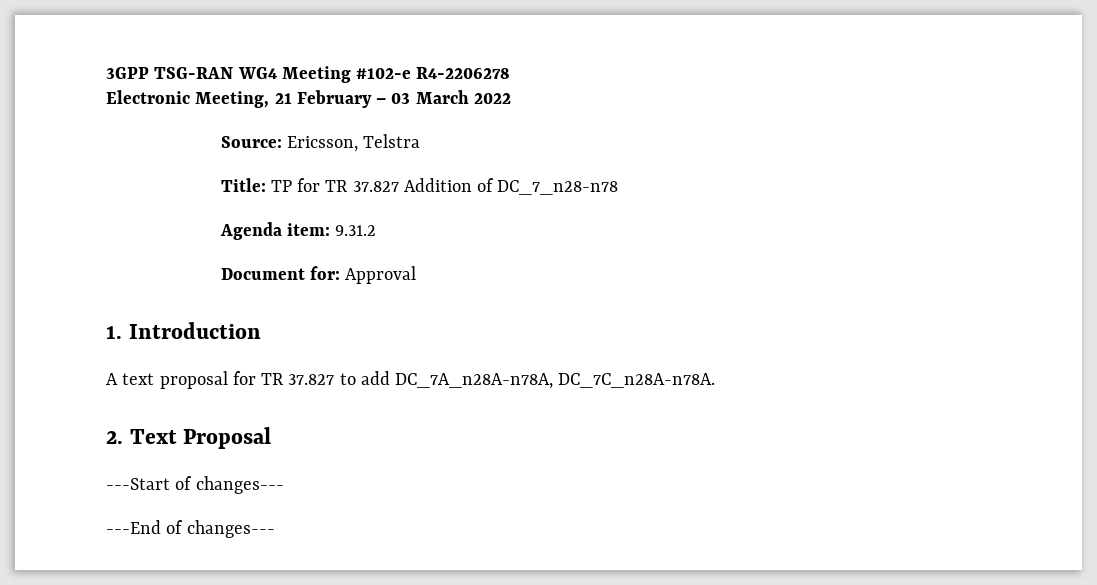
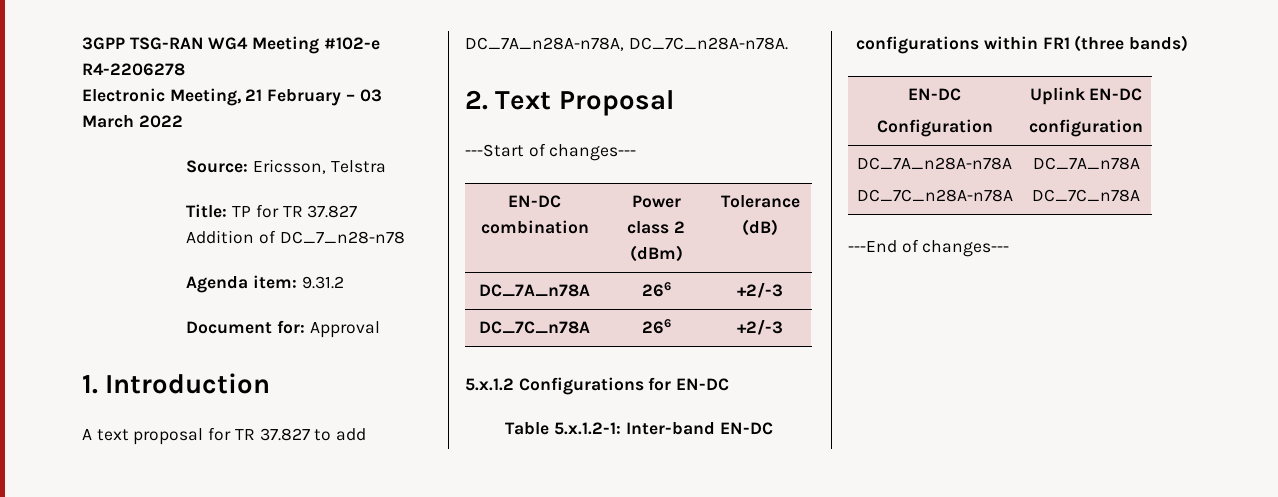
(284, 485) none -> [508,195,561,208] [480,220,589,234] [631,195,681,208] [627,221,685,234] [629,245,683,262] [720,195,800,208] [742,219,778,236] [479,284,590,297] [641,282,671,297] [737,282,783,298] [479,321,590,334] [641,319,671,334] [737,319,783,335] [465,377,730,395] [505,422,773,435] [856,35,1188,54] [908,88,961,101] [876,119,993,137] [1029,87,1143,105] [1029,119,1143,137] [857,157,1012,170] [856,189,1013,202] [1032,157,1140,170] [1032,189,1140,202] // EN-DC combination | Power class 2 (dBm) | Tolerance (dB) // DC_7A_n78A | 266 | +2/-3 // DC_7C_n78A | 266 | +2/-3 // 5.x.1.2 Configurations for EN-DC // Table 5.x.1.2-1: Inter-band EN-DC configurations within FR1 (three bands) // EN-DC // Configuration | Uplink EN-DC // configuration // DC_7A_n28A-n78A // DC_7C_n28A-n78A | DC_7A_n78A // DC_7C_n78A

